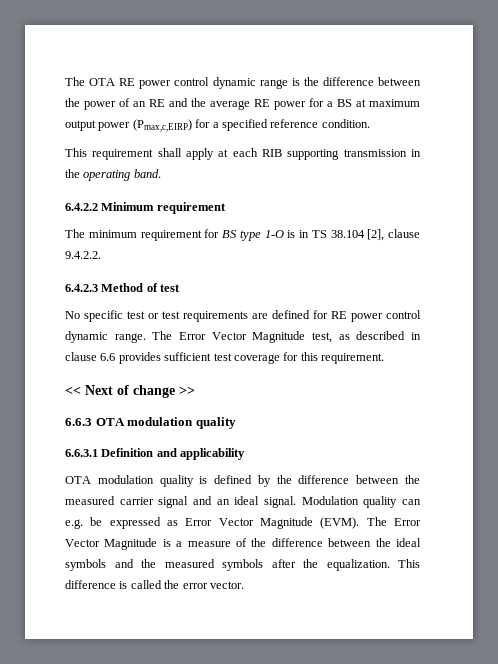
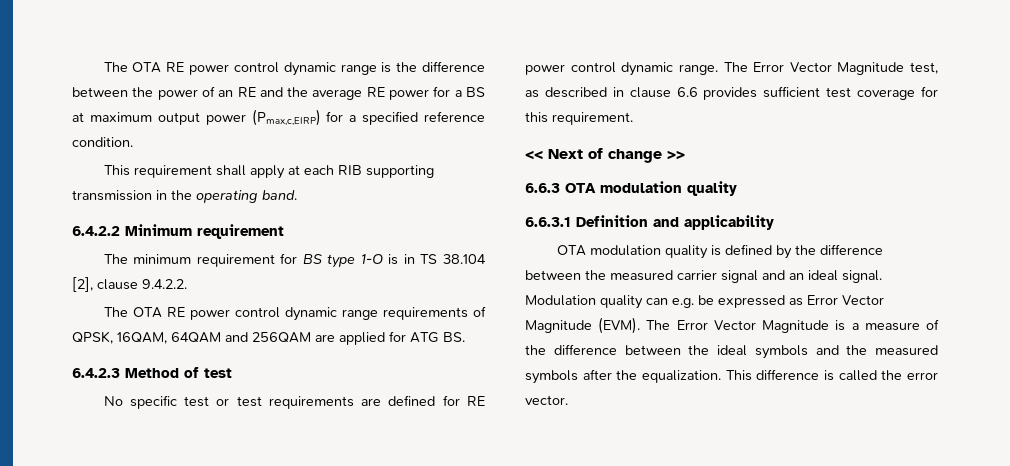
(101, 255) none -> [103,306,486,321] [72,331,465,345] // The OTA RE power control dynamic range requirements of QPSK, 16QAM, 64QAM and 256QAM are applied for ATG BS.

